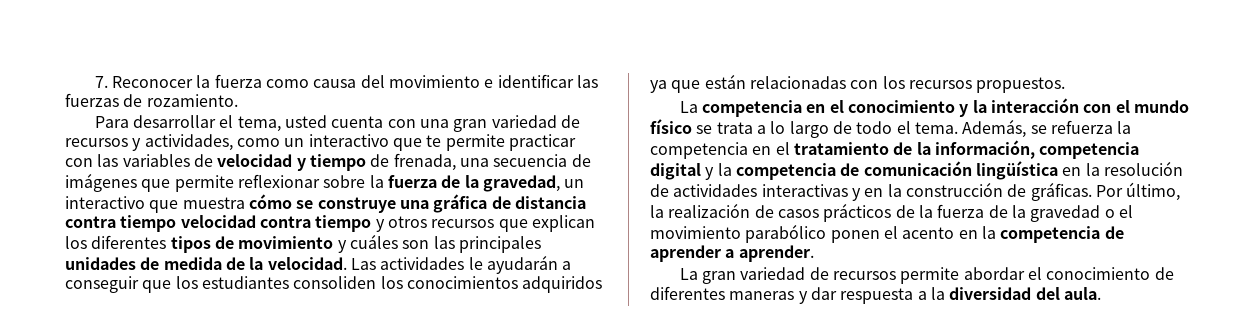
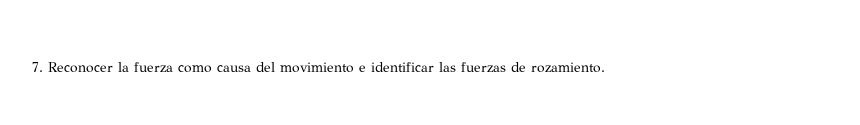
[94,115,581,132] [65,134,576,151] [65,153,591,171] [65,173,585,192] [65,194,586,213] [65,215,595,232] [65,234,541,253] [65,255,572,274] [65,276,603,293] [650,74,1066,93] [679,98,1190,117] [650,119,1132,138] [650,140,1140,159] [650,161,1183,180] [650,182,1181,201] [650,203,1133,222] [650,224,1124,243] [650,245,814,262] [679,267,1174,284] [650,286,1101,304] // Para desarrollar el tema, usted cuenta con una gran variedad de recursos y actividades, como un interactivo que te permite practicar con las variables de velocidad y tiempo de frenada, una secuencia de imágenes que permite reflexionar sobre la fuerza de la gravedad, un interactivo que muestra cómo se construye una gráfica de distancia contra tiempo velocidad contra tiempo y otros recursos que explican los diferentes tipos de movimiento y cuáles son las principales unidades de medida de la velocidad. Las actividades le ayudarán a conseguir que los estudiantes consoliden los conocimientos adquiridos ya que están relacionadas con los recursos propuestos. // La competencia en el conocimiento y la interacción con el mundo físico se trata a lo largo de todo el tema. Además, se refuerza la competencia en el tratamiento de la información, competencia digital y la competencia de comunicación lingüística en la resolución de actividades interactivas y en la construcción de gráficas. Por último, la realización de casos prácticos de la fuerza de la gravedad o el movimiento parabólico ponen el acento en la competencia de aprender a aprender. // La gran variedad de recursos permite abordar el conocimiento de diferentes maneras y dar respuesta a la diversidad del aula. -> (605, 67) none

